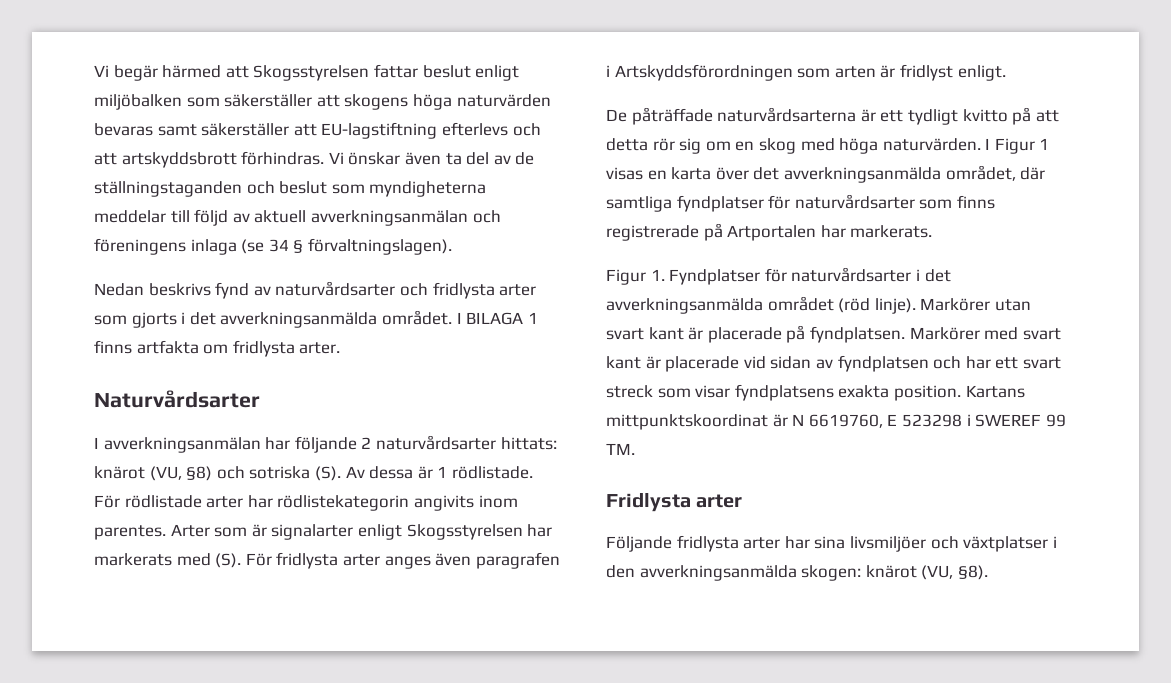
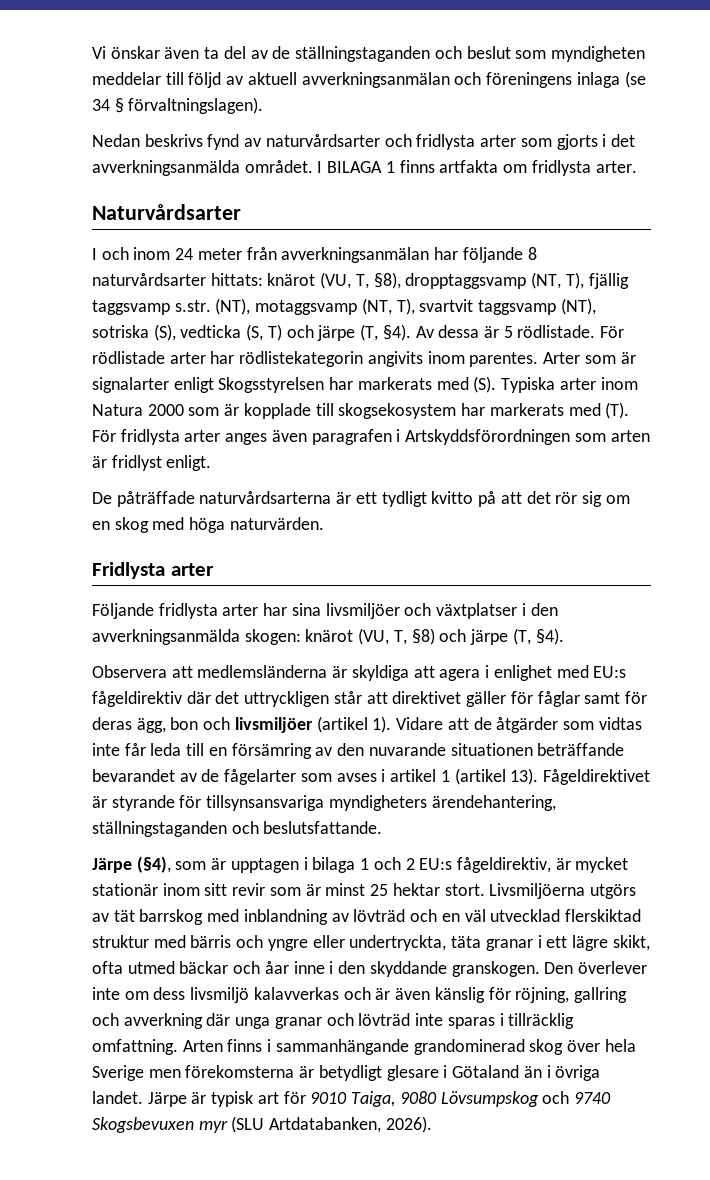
[94,64,520,81] [94,94,551,110] [94,122,541,139] [94,151,344,168] Vi begär härmed att Skogsstyrelsen fattar beslut enligt miljöbalken som säkerställer att skogens höga naturvärden bevaras samt säkerställer att EU-lagstiftning efterlevs och att artskyddsbrott förhindras. Vi -> [92,46,106,59] Vi
[369,181,487,197] myndigheterna -> [550,46,645,62] myndigheten
(99, 443) none -> [101,247,277,260] och inom 24 meter från
[361,437,372,449] 2 -> [527,247,537,260] 8
[186,466,341,481] §8) och sotriska (S). -> [355,272,629,289] [92,298,596,315] [92,324,411,341] T, §8), dropptaggsvamp (NT, T), fjällig taggsvamp s.str. (NT), motaggsvamp (NT, T), svartvit taggsvamp (NT), sotriska (S), vedticka (S, T) och järpe (T, §4).
[437,466,448,478] 1 -> [503,326,513,338] 5
(242, 560) none -> [501,377,638,393] [92,402,630,419] Typiska arter inom Natura 2000 som är kopplade till skogsekosystem har markerats med (T).
[606,138,648,151] detta -> [526,491,551,504] det
[985,138,1050,154] [606,165,1046,183] [606,194,995,212] [606,223,933,241] [606,267,951,285] [606,296,1031,314] [606,325,1061,343] [606,355,1061,372] [606,384,1025,401] [606,414,1066,430] [606,443,635,455] I Figur 1 visas en karta över det avverkningsanmälda området, där samtliga fyndplatser för naturvårdsarter som finns registrerade på Artportalen har markerats. // Figur 1. Fyndplatser för naturvårdsarter i det avverkningsanmälda området (röd linje). Markörer utan svart kant är placerade på fyndplatsen. Markörer med svart kant är placerade vid sidan av fyndplatsen och har ett svart streck som visar fyndplatsens exakta position. Kartans mittpunktskoordinat är N 6619760, E 523298 i SWEREF 99 TM. -> (324, 523) none
[957,565,988,580] §8). -> [393,628,564,645] [92,665,627,681] [92,691,647,707] [92,716,642,733] [92,743,625,759] [92,768,650,785] [92,795,556,811] [92,821,383,837] [92,856,629,873] [92,883,636,899] [92,909,641,925] [92,935,650,951] [92,961,647,977] [92,987,627,1003] [92,1013,575,1029] [92,1039,636,1055] [92,1065,601,1081] [92,1091,611,1107] [92,1116,432,1133] T, §8) och järpe (T, §4). // Observera att medlemsländerna är skyldiga att agera i enlighet med EU:s fågeldirektiv där det uttryckligen står att direktivet gäller för fåglar samt för deras ägg, bon och livsmiljöer (artikel 1). Vidare att de åtgärder som vidtas inte får leda till en försämring av den nuvarande situationen beträffande bevarandet av de fågelarter som avses i artikel 1 (artikel 13). Fågeldirektivet är styrande för tillsynsansvariga myndigheters ärendehantering, ställningstaganden och beslutsfattande. // Järpe (§4), som är upptagen i bilaga 1 och 2 EU:s fågeldirektiv, är mycket stationär inom sitt revir som är minst 25 hektar stort. Livsmiljöerna utgörs av tät barrskog med inblandning av lövträd och en väl utvecklad flerskiktad struktur med bärris och yngre eller undertryckta, täta granar i ett lägre skikt, ofta utmed bäckar och åar inne i den skyddande granskogen. Den överlever inte om dess livsmiljö kalavverkas och är även känslig för röjning, gallring och avverkning där unga granar och lövträd inte sparas i tillräcklig omfattning. Arten finns i sammanhängande grandominerad skog över hela Sverige men förekomsterna är betydligt glesare i Götaland än i övriga landet. Järpe är typisk art för 9010 Taiga, 9080 Lövsumpskog och 9740 Skogsbevuxen myr (SLU Artdatabanken, 2026).

